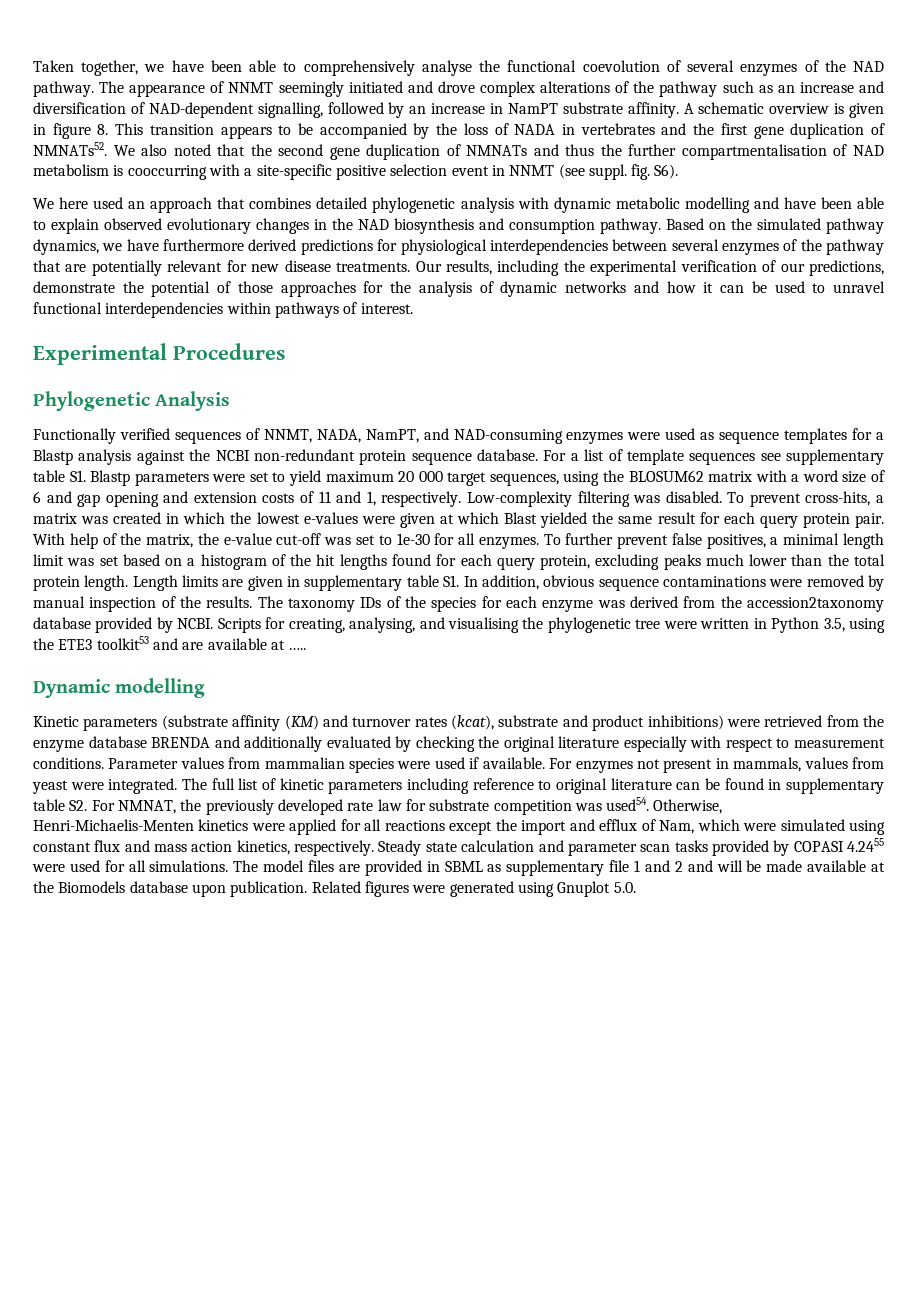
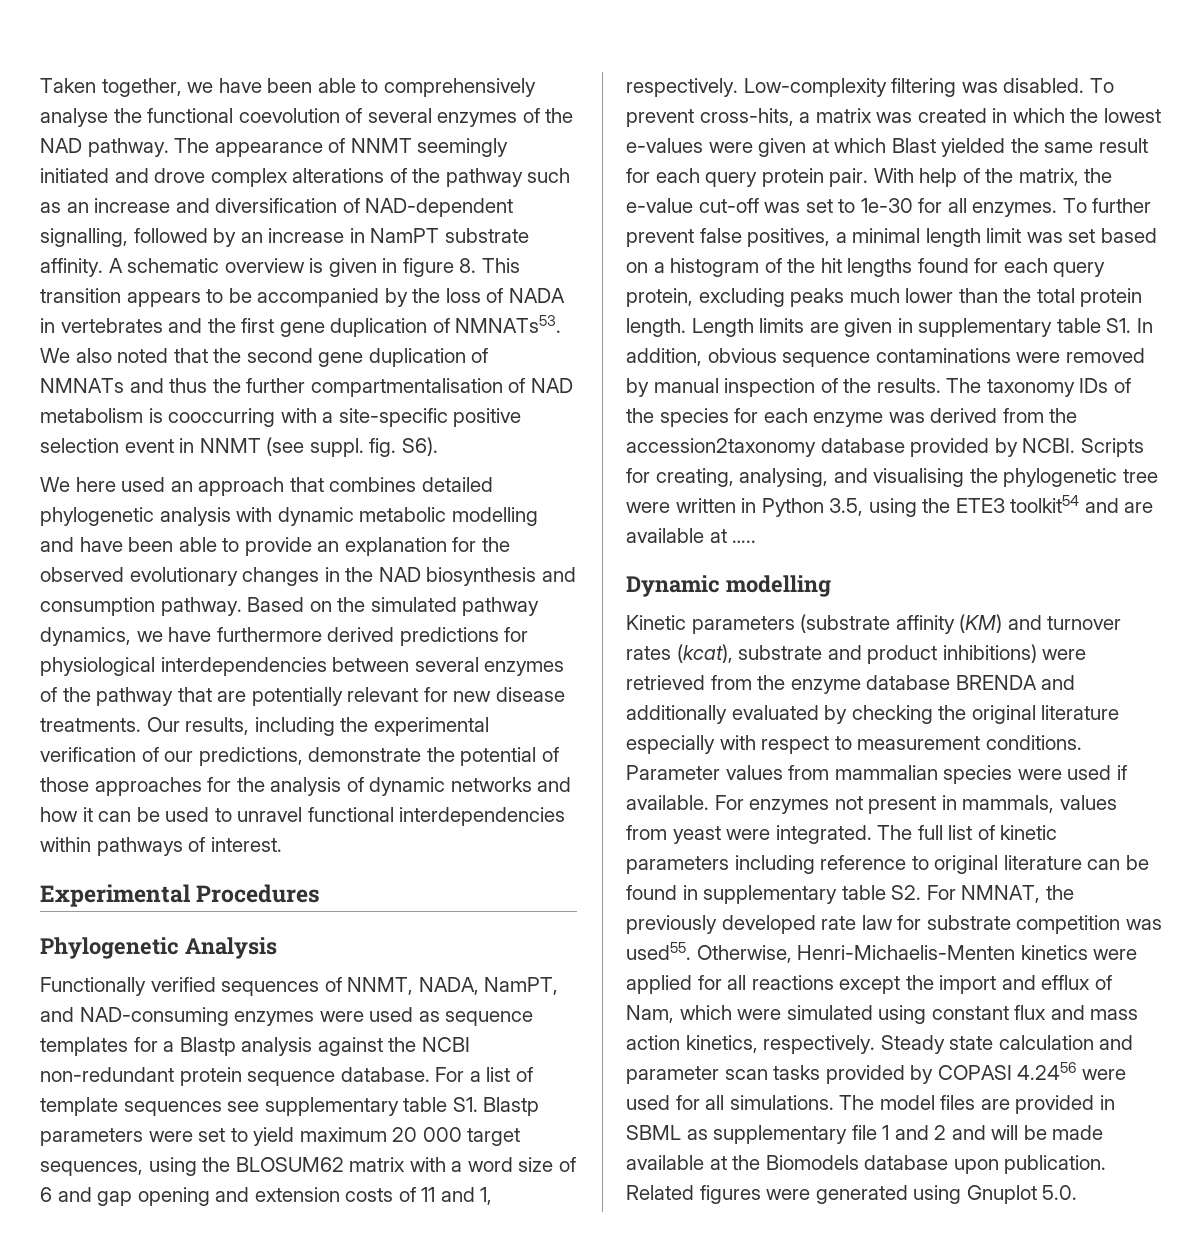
[33,142,107,156] NMNATs52. -> [455,315,562,333] NMNATs53.
[51,218,99,234] explain -> [244,537,510,556] provide an explanation for the
[96,636,149,650] toolkit53 -> [1010,495,1080,513] toolkit54
[606,797,650,811] used54. -> [626,942,691,960] used55.
[847,838,885,852] 4.2455 -> [1017,1062,1077,1080] 4.2456

